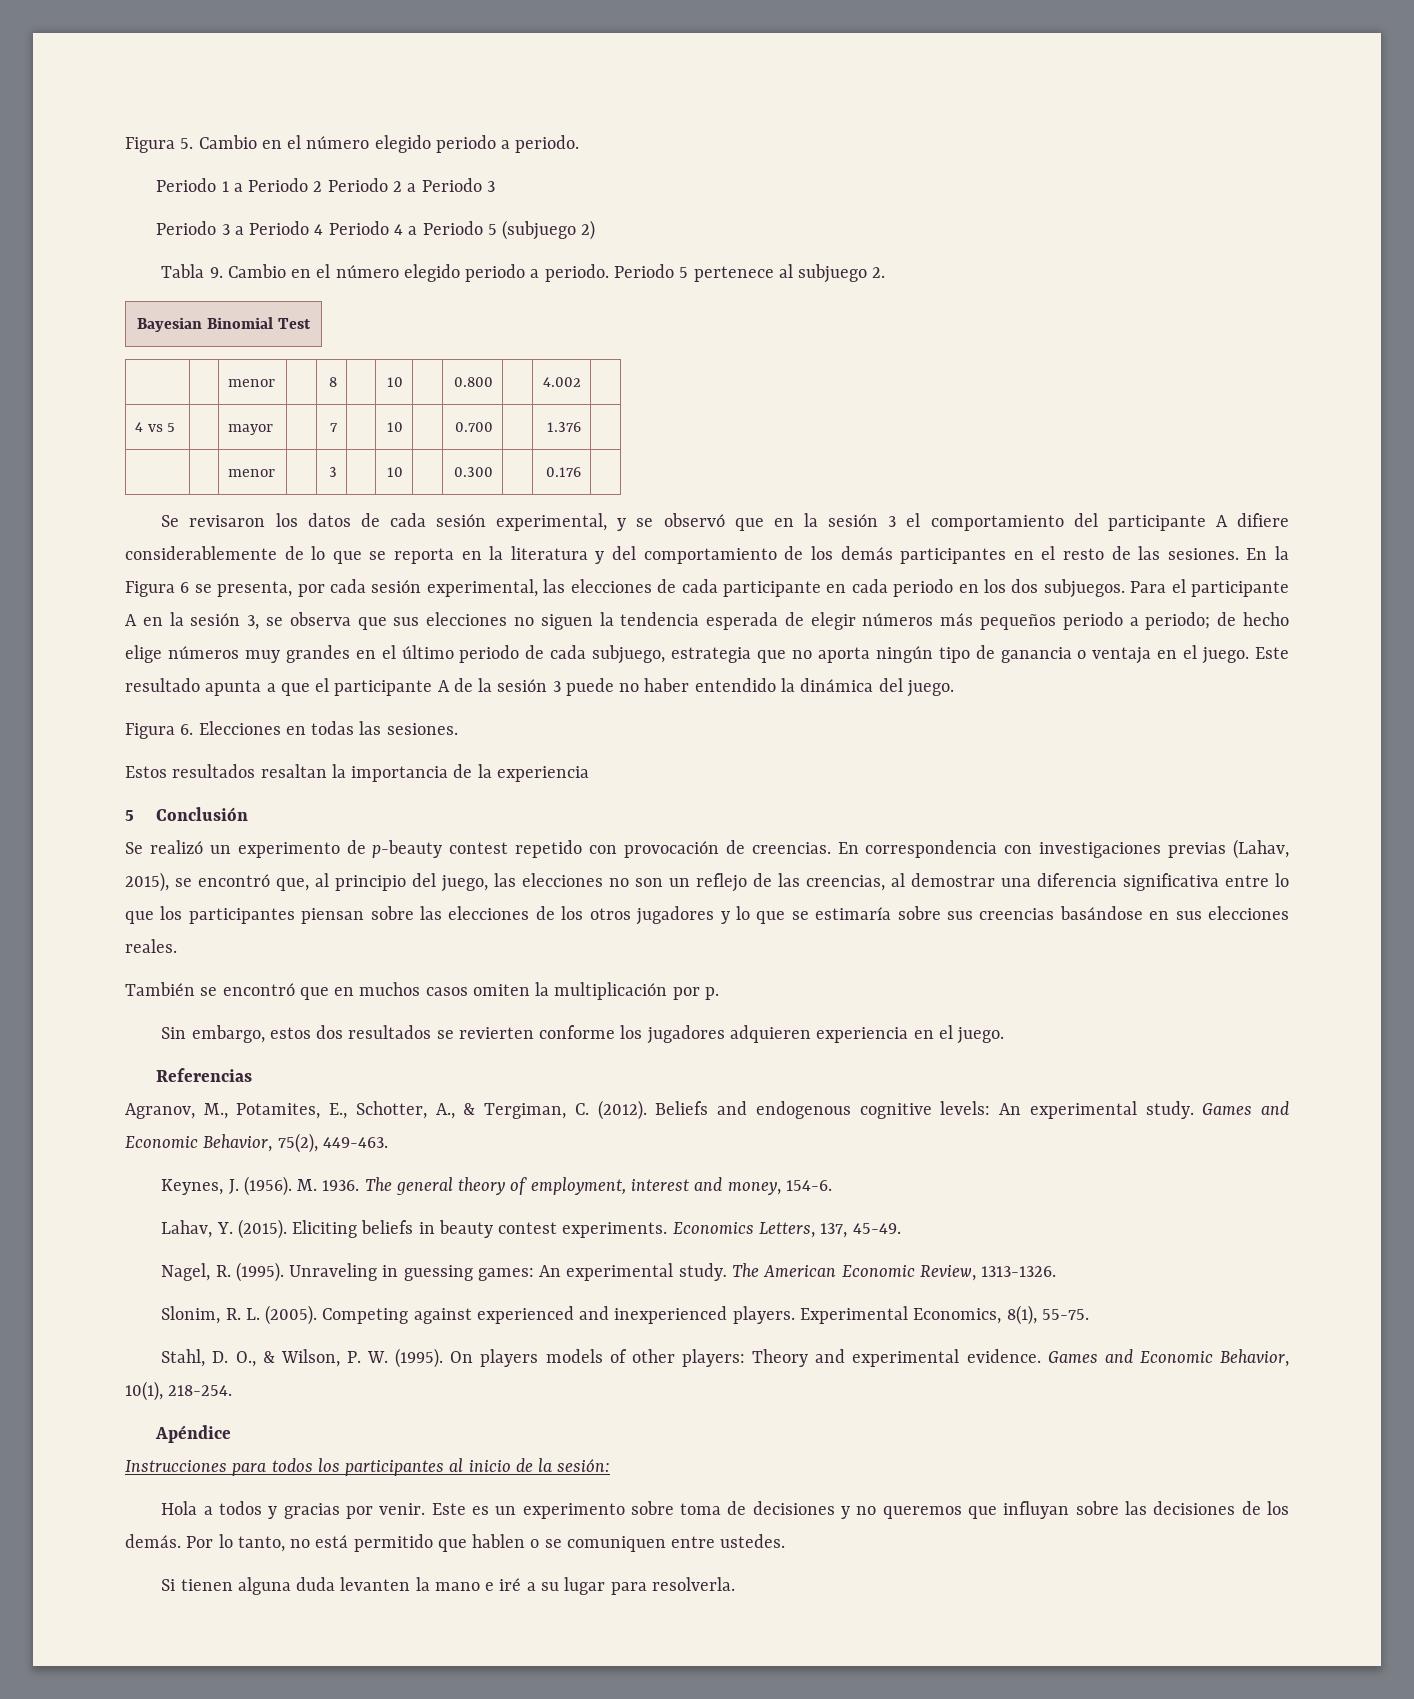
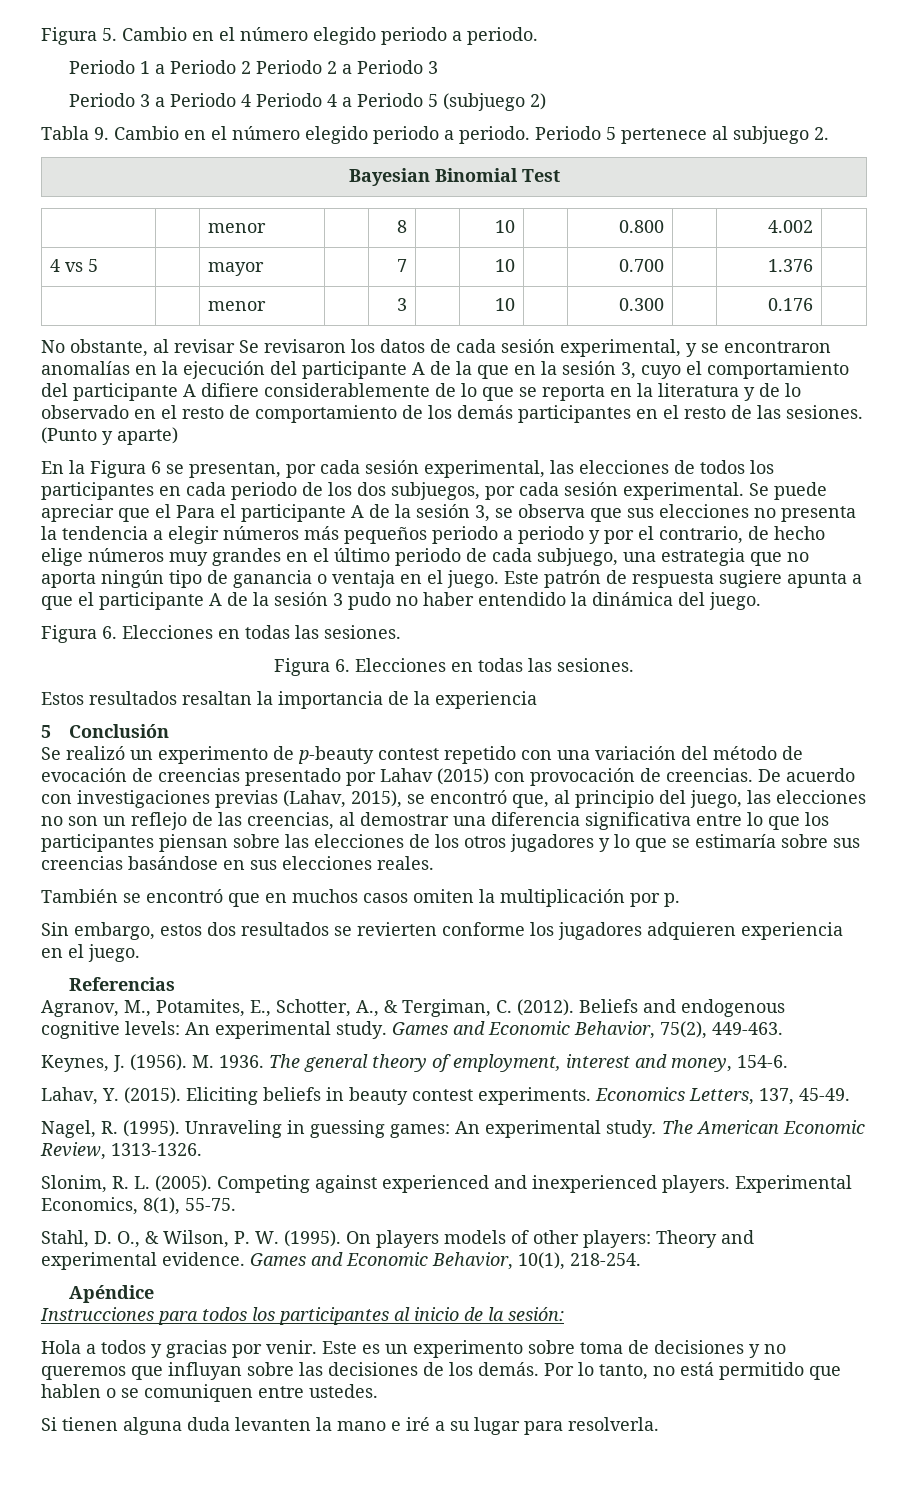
(582, 472) none -> [41,339,235,357] No obstante, al revisar
[663,513,725,527] observó -> [724,341,831,353] [41,361,472,379] encontraron anomalías en la ejecución del participante A de la
[888,516,897,527] 3 -> [621,362,681,379] 3, cuyo
[612,546,637,560] del -> [759,383,801,397] [41,405,250,419] de lo observado en el resto de
(1239, 554) none -> [41,427,178,445] (Punto y aparte) //
[217,581,293,597] presenta, -> [189,462,281,478] presentan,
[681,579,821,597] cada participante -> [700,460,774,474] [41,482,154,500] todos los participantes
[958,584,979,593] en -> [302,482,323,496] de
[1043,579,1125,598] subjuegos. -> [391,482,827,500] [41,504,171,522] subjuegos, por cada sesión experimental. Se puede apreciar que el
[142,617,163,626] en -> [369,504,390,518] de
[540,614,593,630] siguen -> [781,506,856,522] presenta
[706,612,804,630] esperada de -> [153,530,163,540] a
[1145,612,1211,630] periodo; -> [518,526,743,544] periodo y por el contrario,
(666, 654) none -> [623,552,656,562] una
[125,678,200,692] resultado -> [544,570,782,588] patrón de respuesta sugiere
[565,678,614,696] puede -> [348,592,391,610] pudo
(458, 729) none -> [274,658,634,676] // Figura 6. Elecciones en todas las sesiones.
(618, 849) none -> [557,746,803,760] [41,768,525,786] una variación del método de evocación de creencias presentado por Lahav (2015) con
[837,840,998,858] En correspondencia -> [758,768,855,782] De acuerdo

